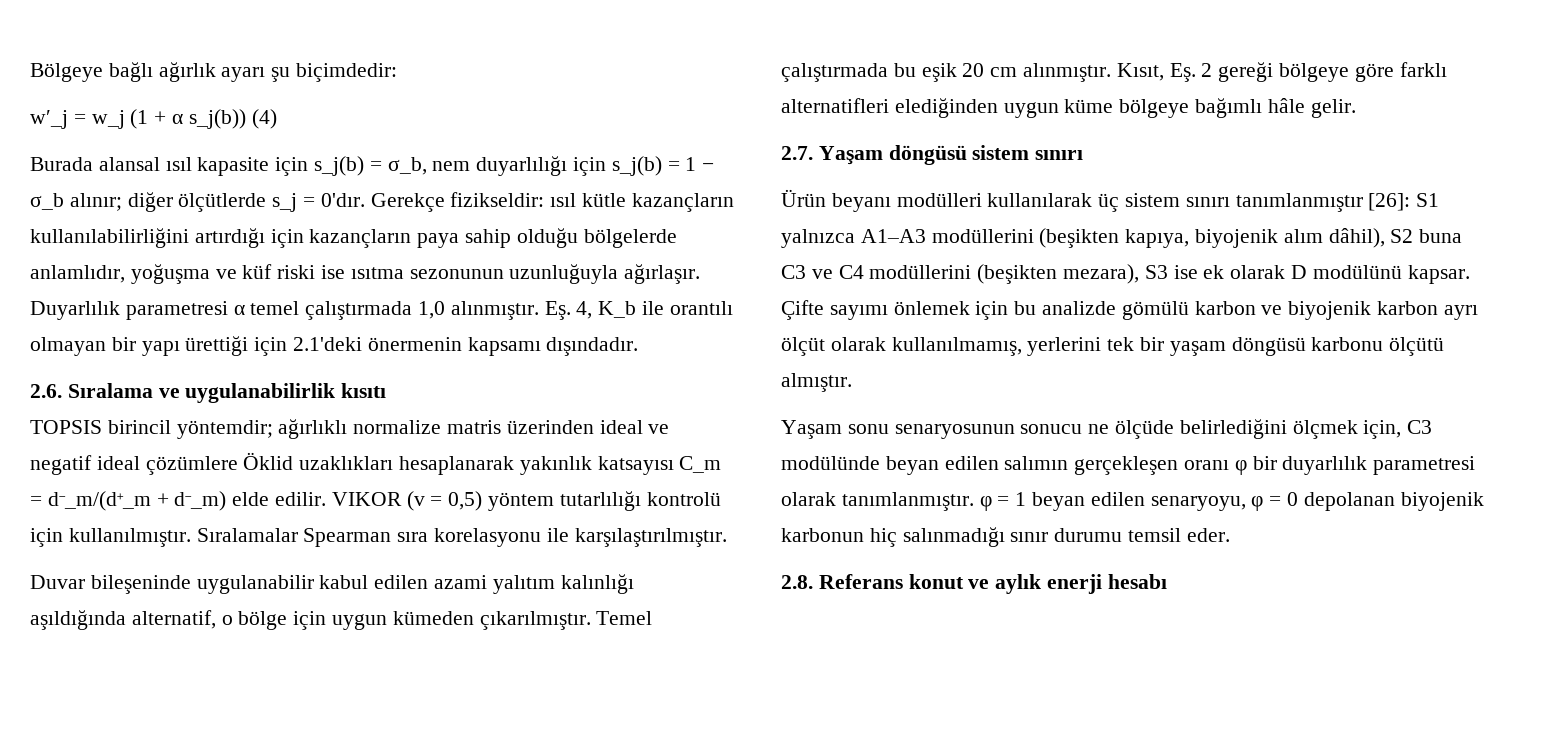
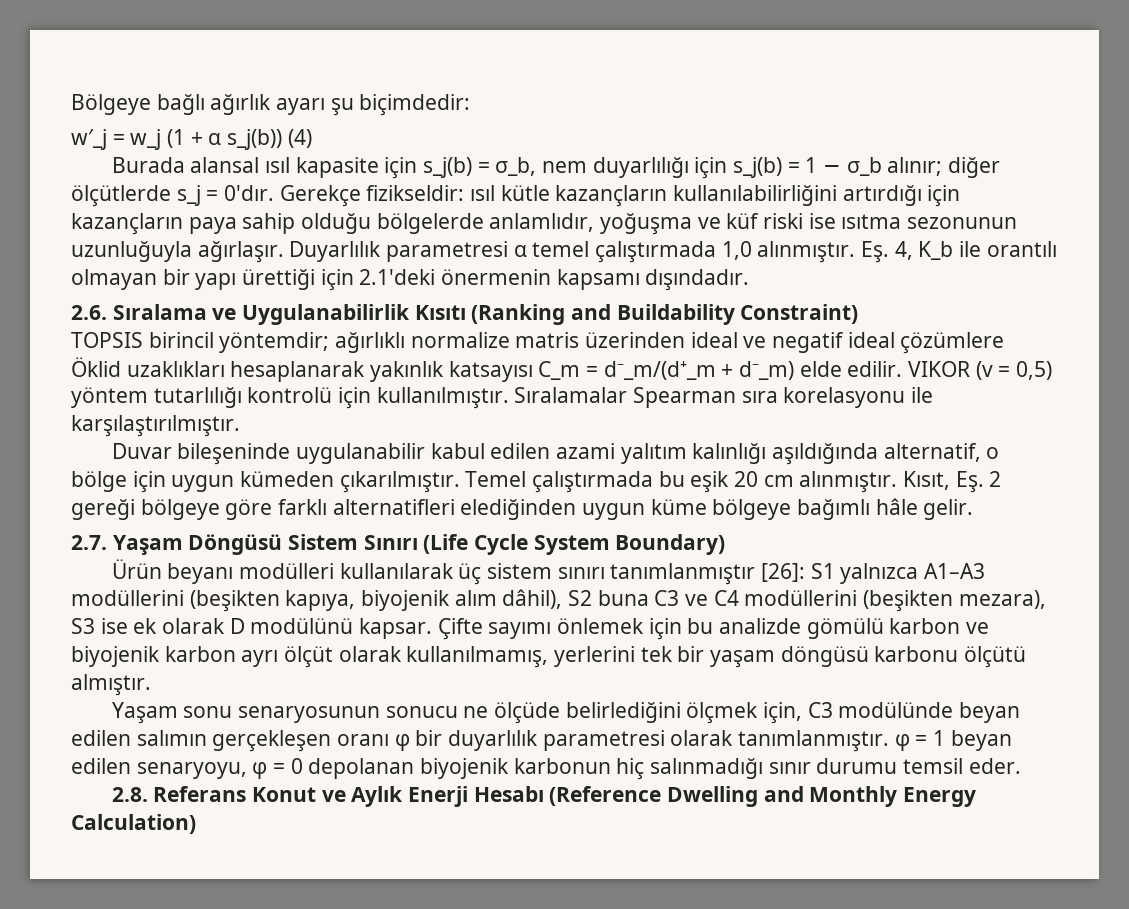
[185,383,387,403] uygulanabilirlik kısıtı -> [242,304,859,325] Uygulanabilirlik Kısıtı (Ranking and Buildability Constraint)
[888,145,1084,165] döngüsü sistem sınırı -> [188,534,726,555] Döngüsü Sistem Sınırı (Life Cycle System Boundary)
[908,574,1167,594] konut ve aylık enerji hesabı -> [251,786,976,807] [71,814,196,834] Konut ve Aylık Enerji Hesabı (Reference Dwelling and Monthly Energy Calculation)

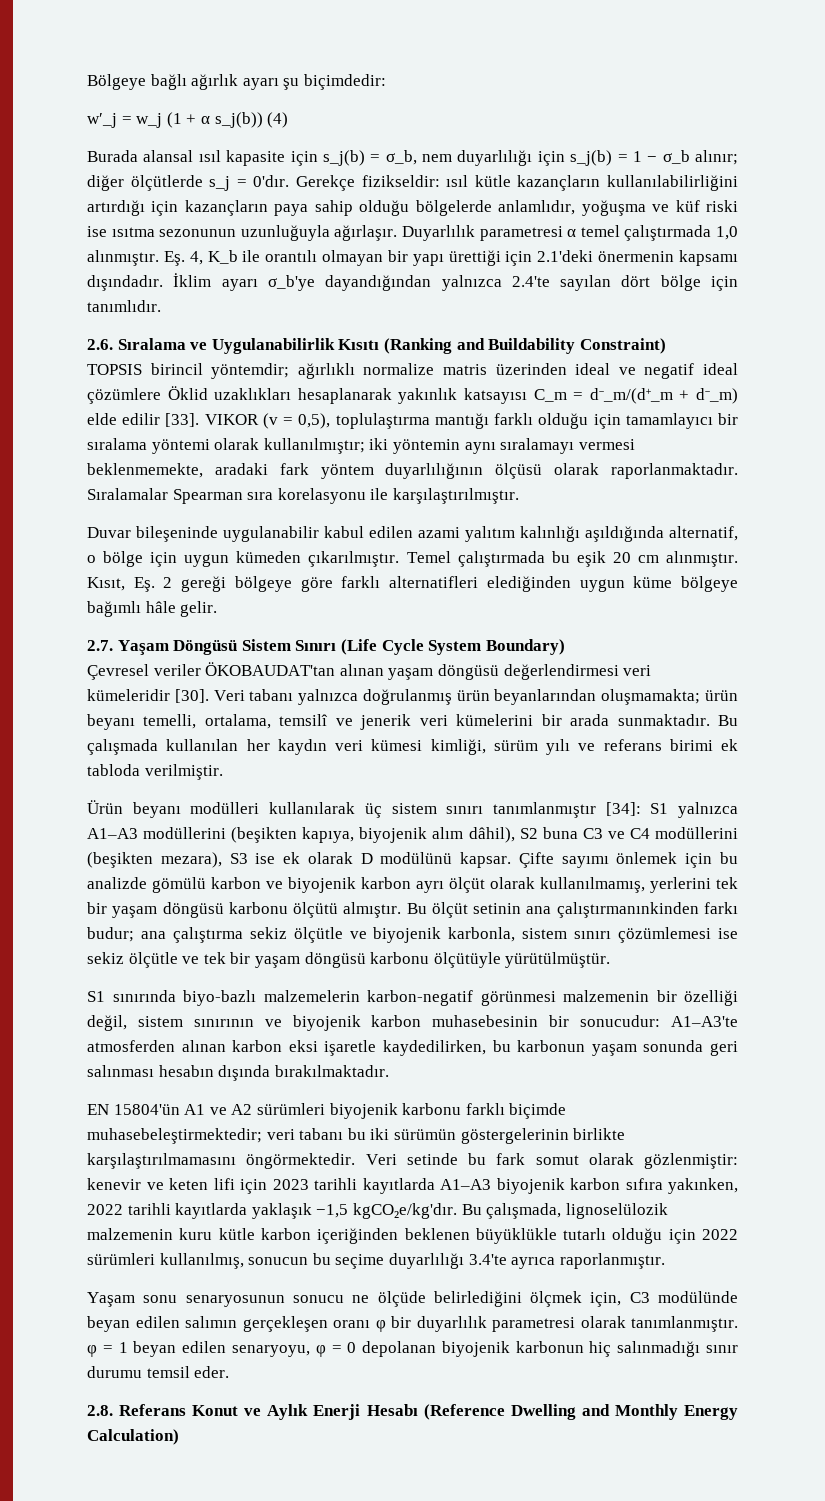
(750, 280) none -> [173,273,738,291] [87,300,161,312] İklim ayarı σ_b'ye dayandığından yalnızca 2.4'te sayılan dört bölge için tanımlıdır.
[847,361,903,377] edilir. -> [122,413,200,427] edilir [33].
[1016,361,1053,380] [71,387,509,409] 0,5) yöntem tutarlılığı kontrolü için kullanılmıştır. -> [298,413,738,429] [87,438,635,454] [87,463,738,479] 0,5), toplulaştırma mantığı farklı olduğu için tamamlayıcı bir sıralama yöntemi olarak kullanılmıştır; iki yöntemin aynı sıralamayı vermesi beklenmemekte, aradaki fark yöntem duyarlılığının ölçüsü olarak raporlanmaktadır.
(726, 544) none -> [87,662,652,680] [87,689,738,705] [87,714,738,730] [87,739,738,755] [87,764,223,780] // Çevresel veriler ÖKOBAUDAT'tan alınan yaşam döngüsü değerlendirmesi veri kümeleridir [30]. Veri tabanı yalnızca doğrulanmış ürün beyanlarından oluşmamakta; ürün beyanı temelli, ortalama, temsilî ve jenerik veri kümelerini bir arada sunmaktadır. Bu çalışmada kullanılan her kaydın veri kümesi kimliği, sürüm yılı ve referans birimi ek tabloda verilmiştir.
[760,563,805,582] [26]: -> [605,802,641,816] [34]:
(151, 685) none -> [406,902,738,918] [87,927,738,943] [87,952,611,968] [87,990,738,1006] [87,1015,738,1031] [87,1040,739,1056] [87,1065,389,1081] [87,1103,567,1119] [87,1128,626,1144] [87,1153,738,1169] [87,1178,738,1194] [87,1203,668,1219] [87,1228,738,1244] [87,1253,665,1269] Bu ölçüt setinin ana çalıştırmanınkinden farkı budur; ana çalıştırma sekiz ölçütle ve biyojenik karbonla, sistem sınırı çözümlemesi ise sekiz ölçütle ve tek bir yaşam döngüsü karbonu ölçütüyle yürütülmüştür. // S1 sınırında biyo-bazlı malzemelerin karbon-negatif görünmesi malzemenin bir özelliği değil, sistem sınırının ve biyojenik karbon muhasebesinin bir sonucudur: A1–A3'te atmosferden alınan karbon eksi işaretle kaydedilirken, bu karbonun yaşam sonunda geri salınması hesabın dışında bırakılmaktadır. // EN 15804'ün A1 ve A2 sürümleri biyojenik karbonu farklı biçimde muhasebeleştirmektedir; veri tabanı bu iki sürümün göstergelerinin birlikte karşılaştırılmamasını öngörmektedir. Veri setinde bu fark somut olarak gözlenmiştir: kenevir ve keten lifi için 2023 tarihli kayıtlarda A1–A3 biyojenik karbon sıfıra yakınken, 2022 tarihli kayıtlarda yaklaşık −1,5 kgCO₂e/kg'dır. Bu çalışmada, lignoselülozik malzemenin kuru kütle karbon içeriğinden beklenen büyüklükle tutarlı olduğu için 2022 sürümleri kullanılmış, sonucun bu seçime duyarlılığı 3.4'te ayrıca raporlanmıştır.

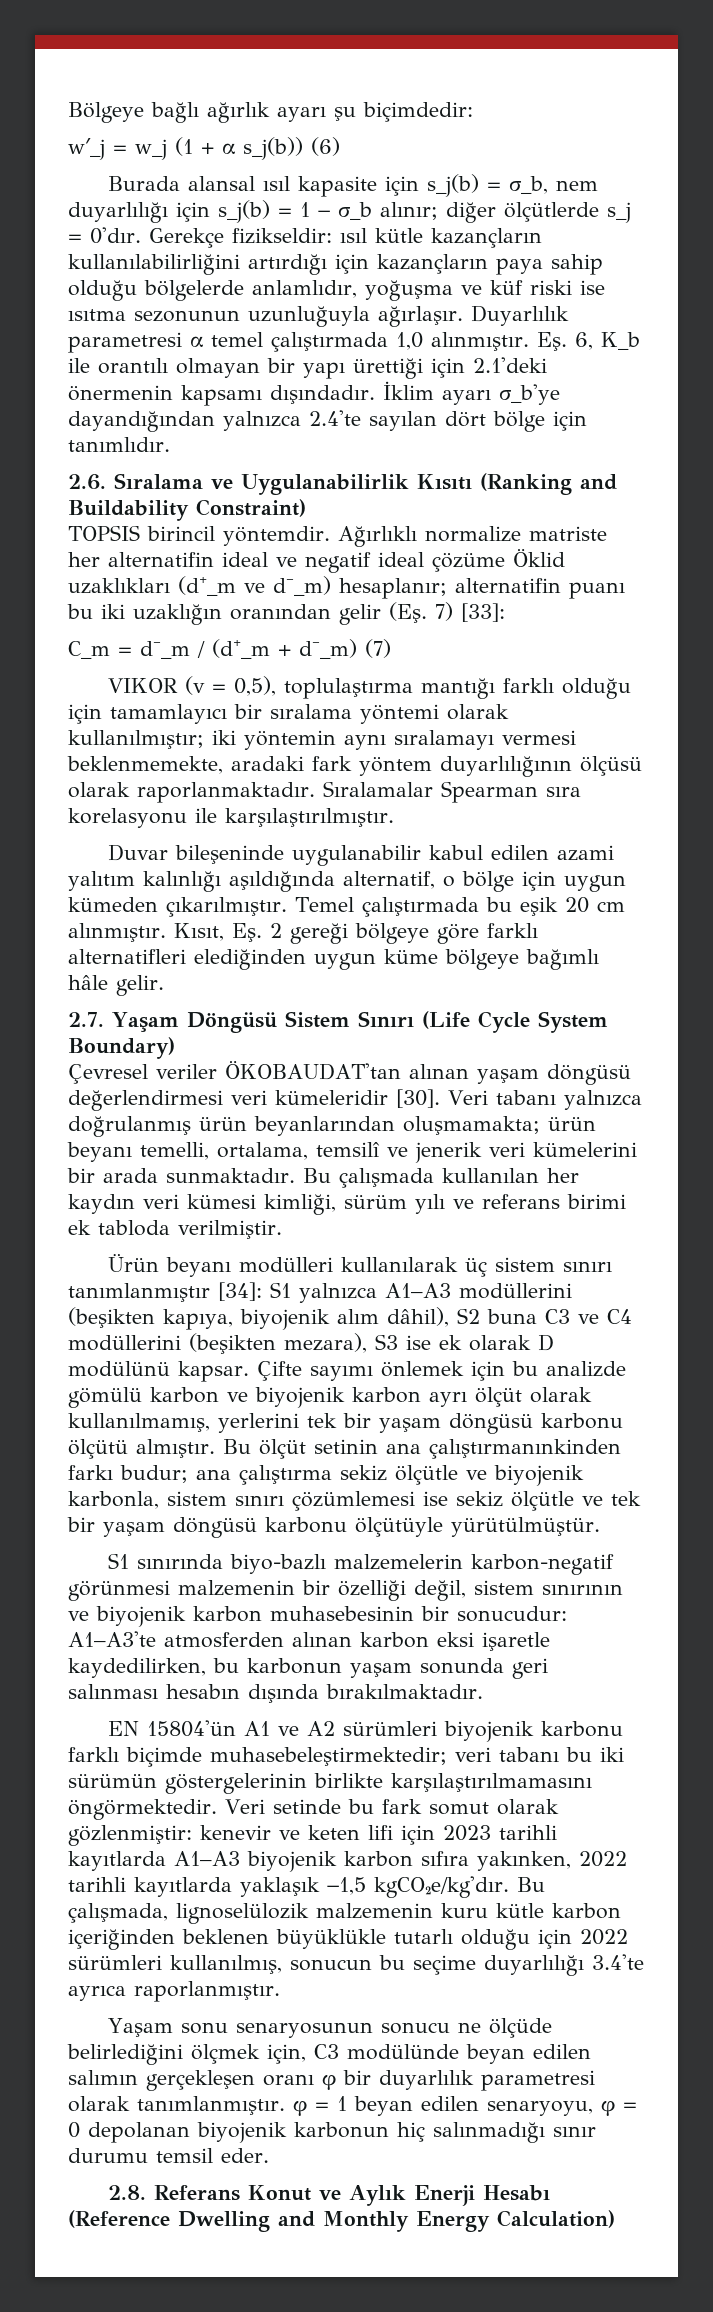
[267,112,289,128] (4) -> [311,137,340,156] (6)
[189,251,203,265] 4, -> [574,332,593,350] 6,
[211,363,567,379] yöntemdir; ağırlıklı normalize matris üzerinden -> [223,526,607,547] [68,552,214,567] yöntemdir. Ağırlıklı normalize matriste her alternatifin
[87,388,161,404] çözümlere -> [432,553,505,572] çözüme
[297,388,739,404] [87,413,200,427] hesaplanarak yakınlık katsayısı C_m = d⁻_m/(d⁺_m + d⁻_m) elde edilir [33]. -> [178,576,625,599] [67,602,505,625] [68,639,391,659] (d⁺_m ve d⁻_m) hesaplanır; alternatifin puanı bu iki uzaklığın oranından gelir (Eş. 7) [33]: // C_m = d⁻_m / (d⁺_m + d⁻_m) (7) //

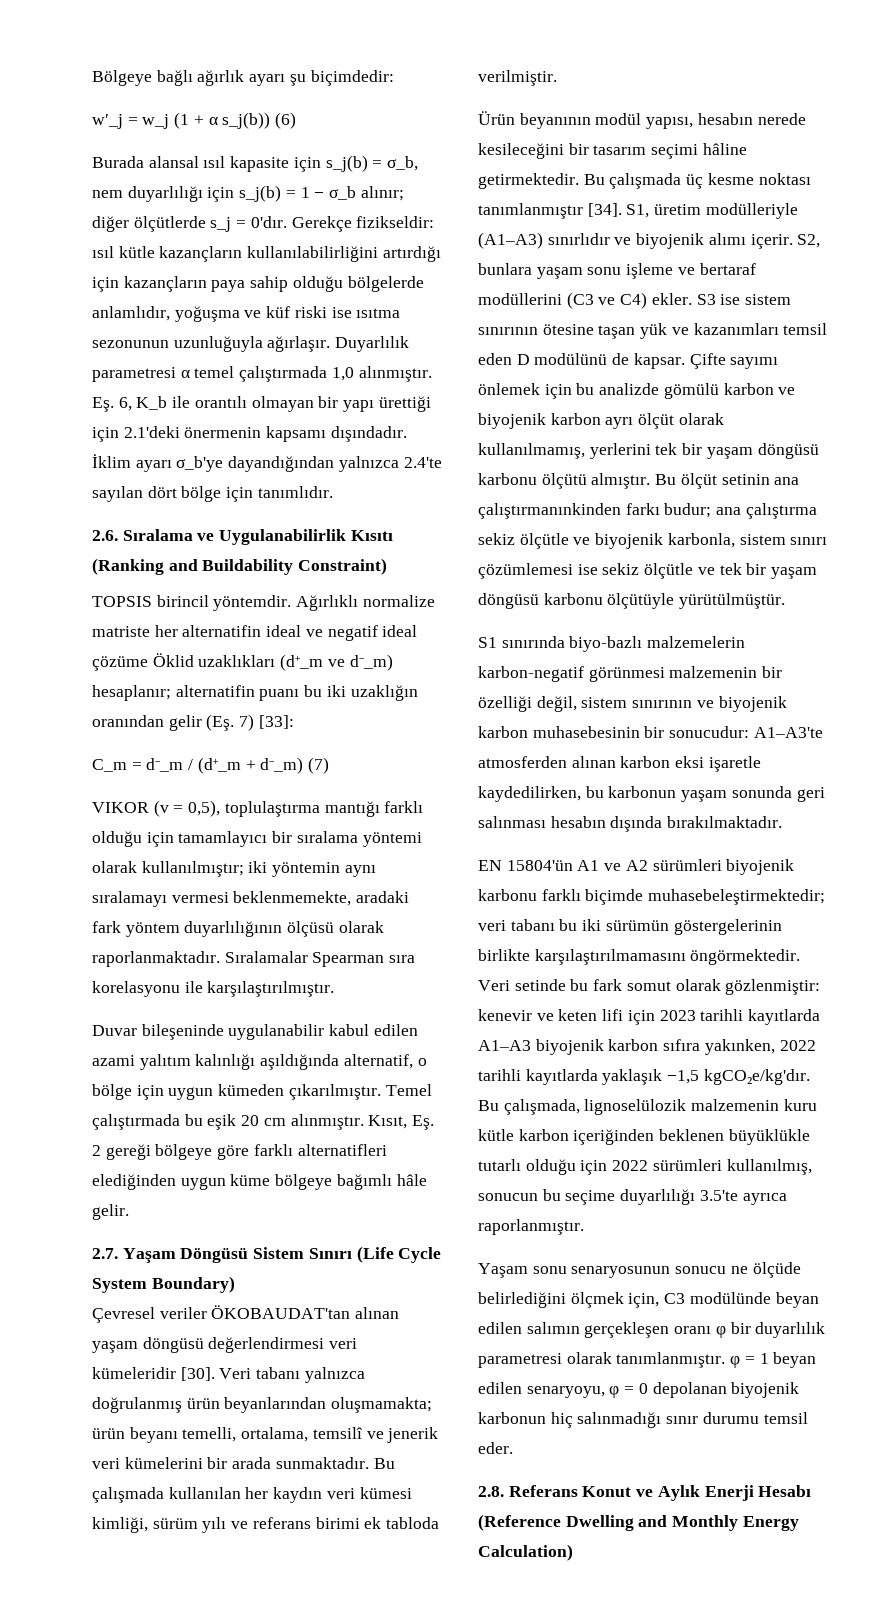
[166,1257,613,1277] [68,1282,572,1303] [68,1307,632,1330] [68,1333,531,1354] beyanı modülleri kullanılarak üç sistem sınırı tanımlanmıştır [34]: S1 yalnızca A1–A3 modüllerini (beşikten kapıya, biyojenik alım dâhil), S2 buna C3 ve C4 modüllerini (beşikten mezara), S3 ise ek olarak -> [519,113,806,129] [478,143,747,159] [478,173,811,189] [478,203,798,219] [478,232,821,249] [478,263,756,279] [478,292,792,309] [478,323,828,339] [478,353,512,365] beyanının modül yapısı, hesabın nerede kesileceğini bir tasarım seçimi hâline getirmektedir. Bu çalışmada üç kesme noktası tanımlanmıştır [34]. S1, üretim modülleriyle (A1–A3) sınırlıdır ve biyojenik alımı içerir. S2, bunlara yaşam sonu işleme ve bertaraf modüllerini (C3 ve C4) ekler. S3 ise sistem sınırının ötesine taşan yük ve kazanımları temsil eden
(170, 1369) none -> [612,353,630,365] de
[592,1954,644,1970] 3.4'te -> [699,1190,738,1201] 3.5'te

